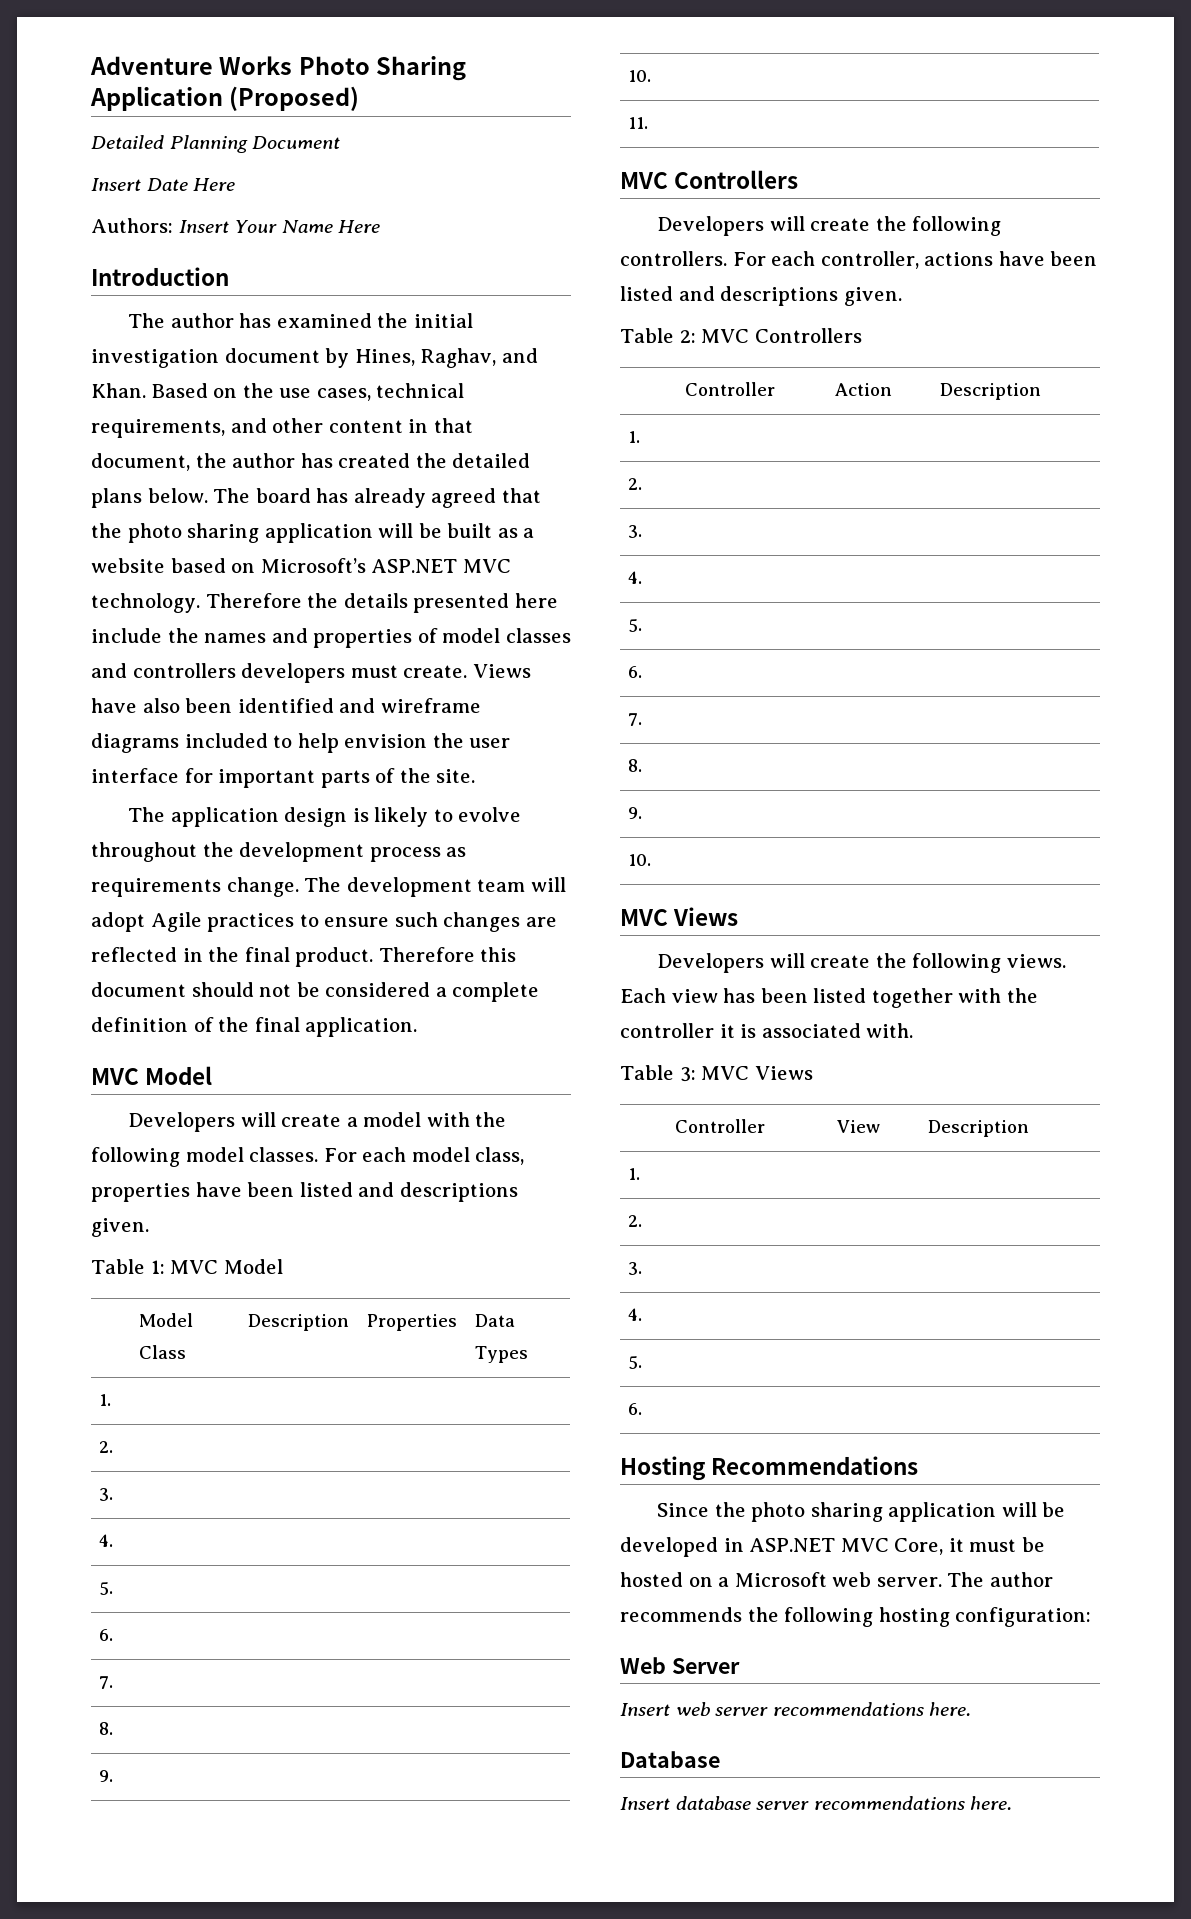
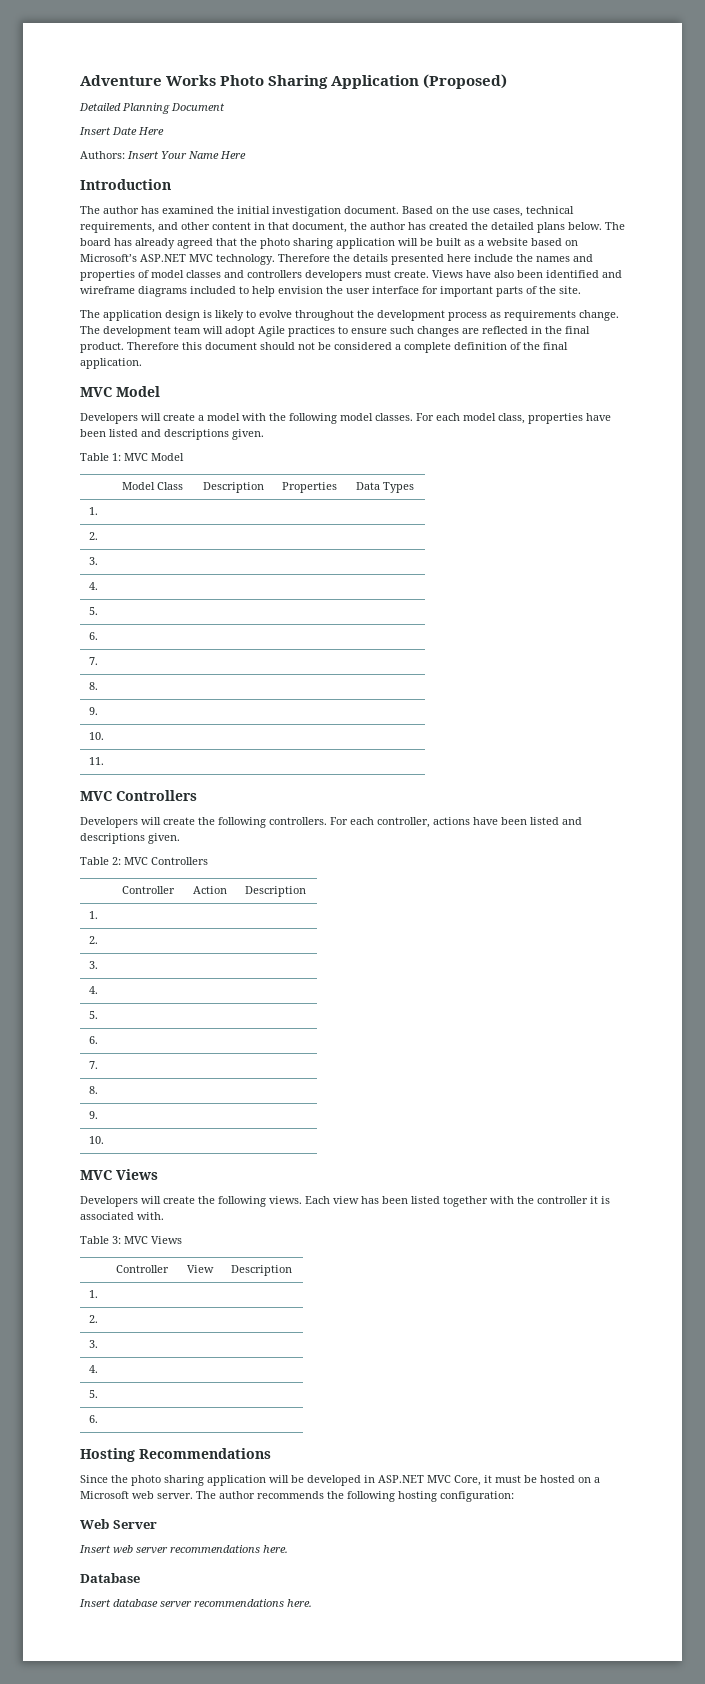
[224,348,538,368] [91,383,146,398] document by Hines, Raghav, and Khan. -> [344,206,399,214] document.

